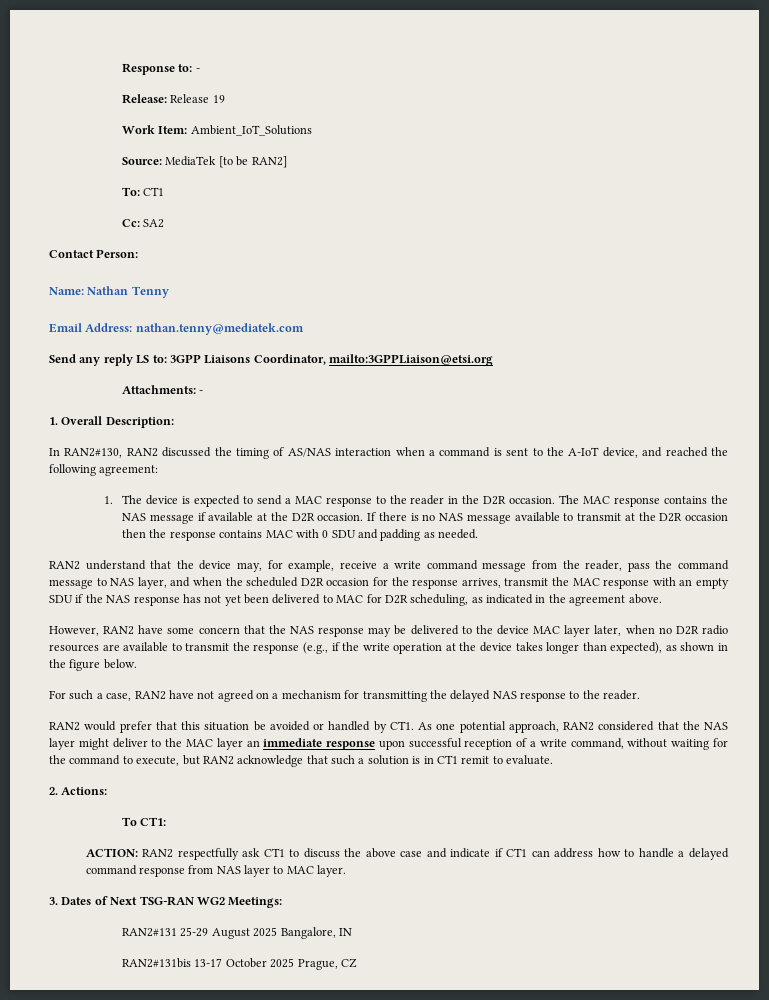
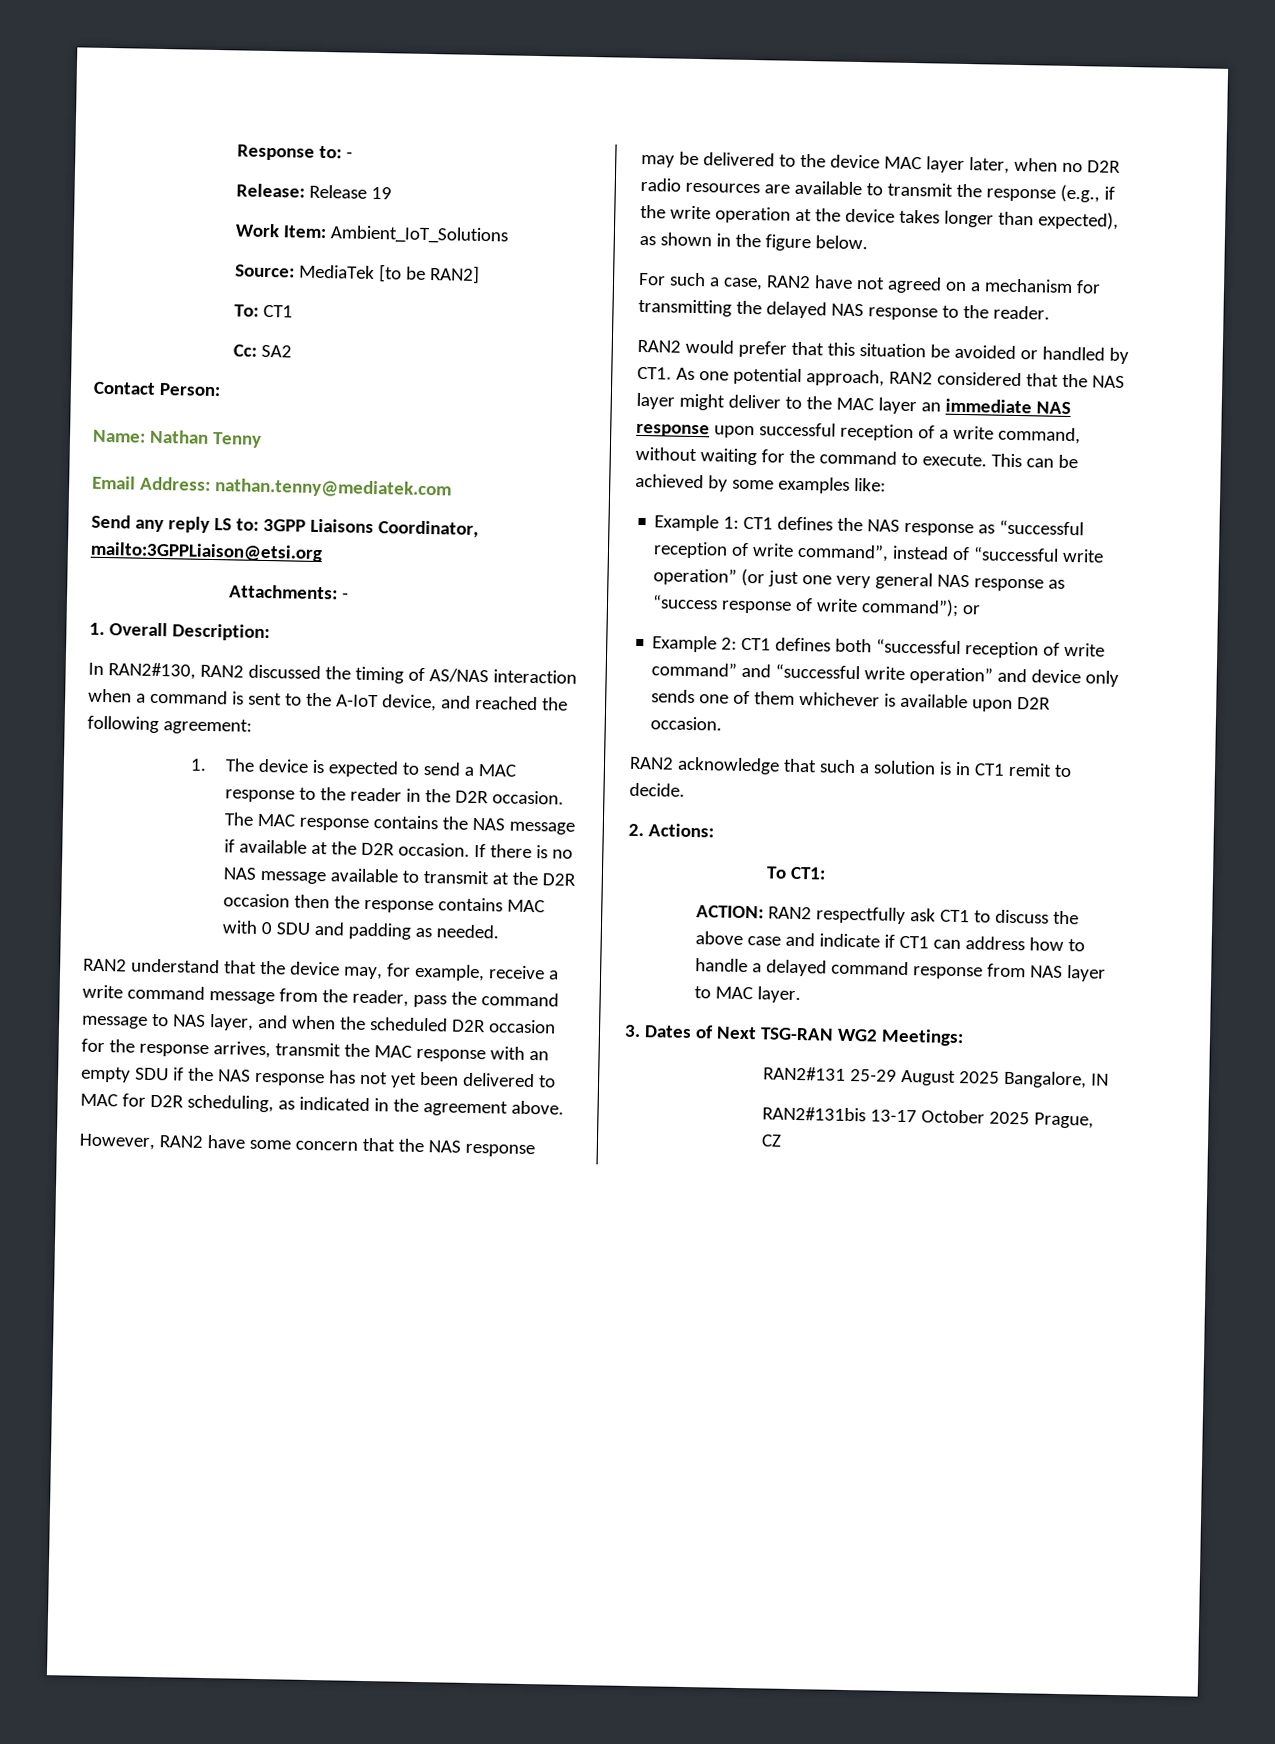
(323, 742) none -> [1035,401,1071,415] NAS
[136,755,200,766] execute, but -> [921,453,1078,469] [635,473,886,494] [654,514,1085,537] [653,541,1105,563] [653,567,1066,592] [652,594,982,617] [652,635,1106,659] [651,661,1120,687] [651,689,1052,712] [650,716,723,731] execute. This can be achieved by some examples like: // Example 1: CT1 defines the NAS response as “successful reception of write command”, instead of “successful write operation” (or just one very general NAS response as “success response of write command”); or // Example 2: CT1 defines both “successful reception of write command” and “successful write operation” and device only sends one of them whichever is available upon D2R occasion. //
[506,755,553,765] evaluate. -> [629,782,685,797] decide.

